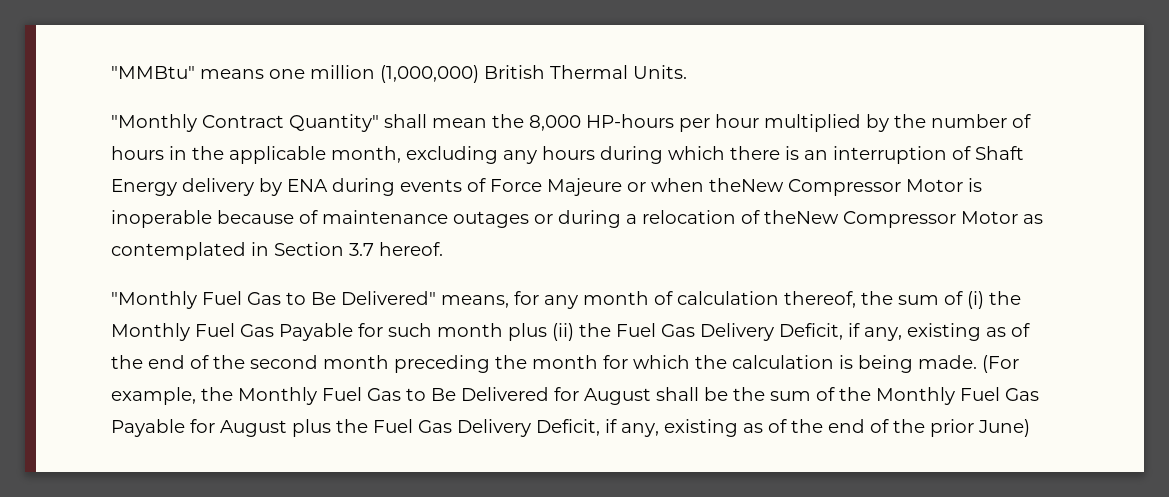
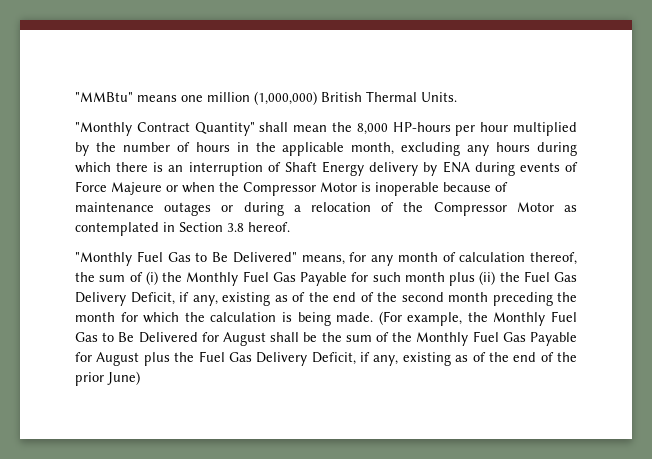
[709,178,784,192] theNew -> [219,182,239,192] the
[764,210,839,224] theNew -> [403,202,424,212] the
[349,243,374,256] 3.7 -> [227,223,244,232] 3.8

